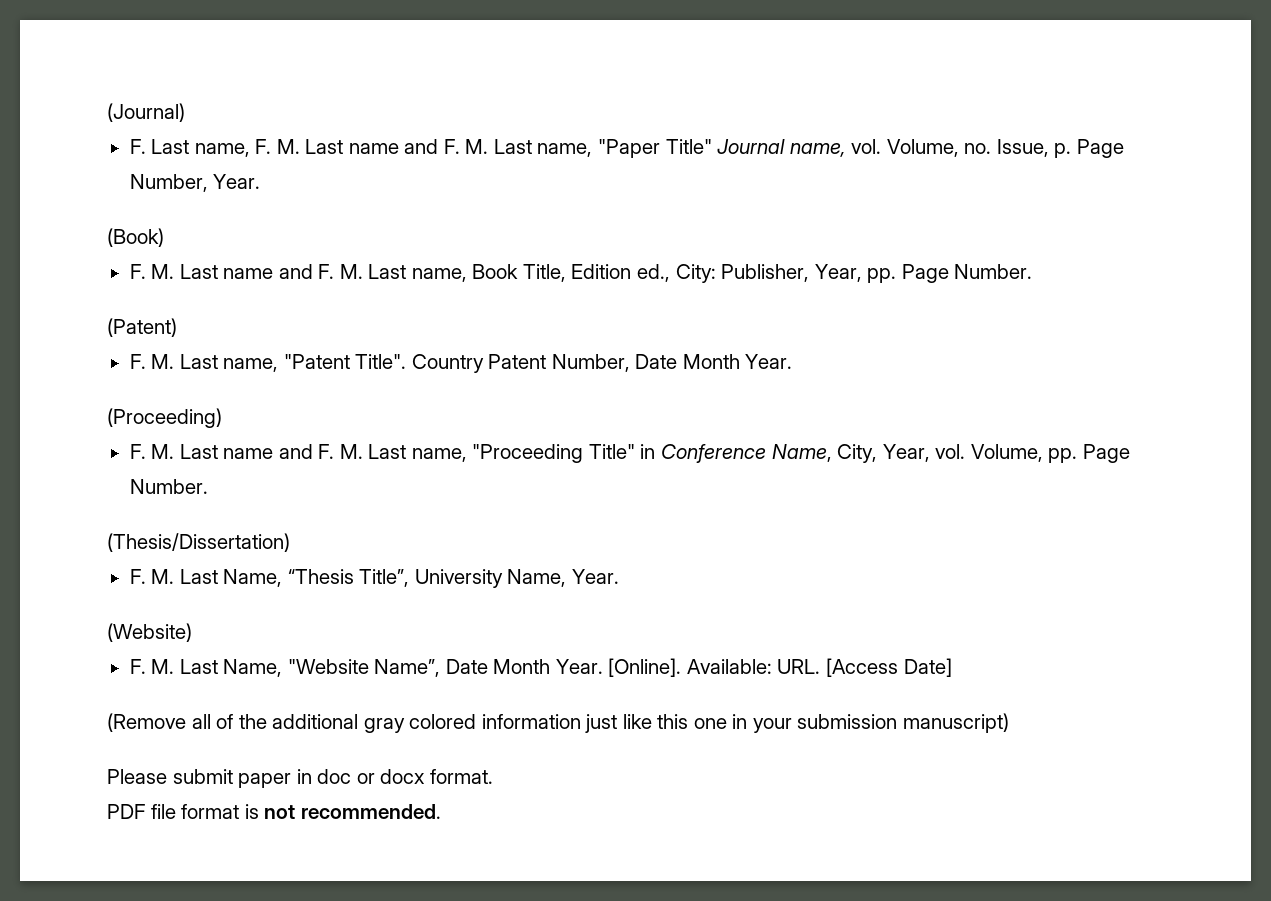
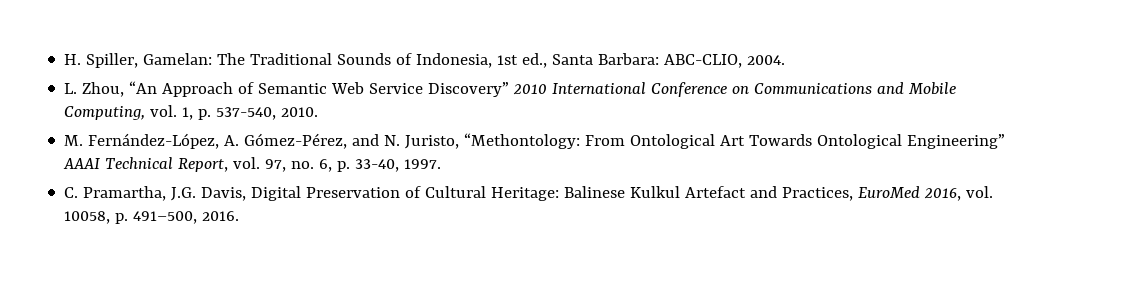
[107,103,185,122] [129,139,1124,158] [129,174,261,192] [107,228,164,247] [129,264,1033,283] [107,318,177,337] [129,354,793,373] [107,408,222,428] [129,444,1130,463] [129,479,208,494] [107,533,290,552] [129,569,619,588] [107,623,192,642] [129,658,952,677] [107,713,1010,733] [107,769,493,788] [107,804,441,819] (Journal) // F. Last name, F. M. Last name and F. M. Last name, "Paper Title" Journal name, vol. Volume, no. Issue, p. Page Number, Year. // (Book) // F. M. Last name and F. M. Last name, Book Title, Edition ed., City: Publisher, Year, pp. Page Number. // (Patent) // F. M. Last name, "Patent Title". Country Patent Number, Date Month Year. // (Proceeding) // F. M. Last name and F. M. Last name, "Proceeding Title" in Conference Name, City, Year, vol. Volume, pp. Page Number. // (Thesis/Dissertation) // F. M. Last Name, “Thesis Title”, University Name, Year. // (Website) // F. M. Last Name, "Website Name”, Date Month Year. [Online]. Available: URL. [Access Date] // (Remove all of the additional gray colored information just like this one in your submission manuscript) // Please submit paper in doc or docx format. // PDF file format is not recommended. -> [64,53,786,68] [64,81,957,97] [64,105,319,120] [64,133,1006,149] [63,157,442,172] [64,186,994,201] [64,211,240,224] H. Spiller, Gamelan: The Traditional Sounds of Indonesia, 1st ed., Santa Barbara: ABC-CLIO, 2004. // L. Zhou, “An Approach of Semantic Web Service Discovery” 2010 International Conference on Communications and Mobile Computing, vol. 1, p. 537-540, 2010. // M. Fernández-López, A. Gómez-Pérez, and N. Juristo, “Methontology: From Ontological Art Towards Ontological Engineering” AAAI Technical Report, vol. 97, no. 6, p. 33-40, 1997. // C. Pramartha, J.G. Davis, Digital Preservation of Cultural Heritage: Balinese Kulkul Artefact and Practices, EuroMed 2016, vol. 10058, p. 491–500, 2016.

